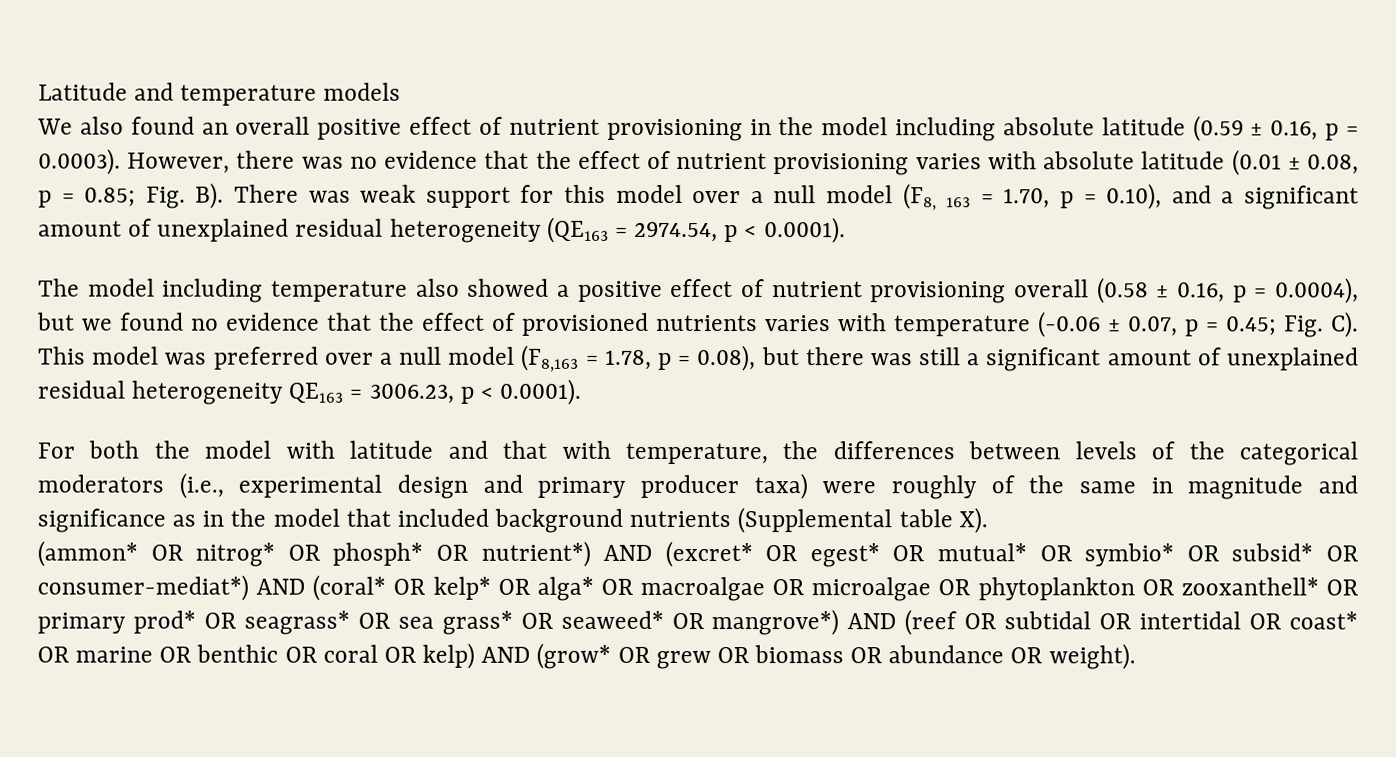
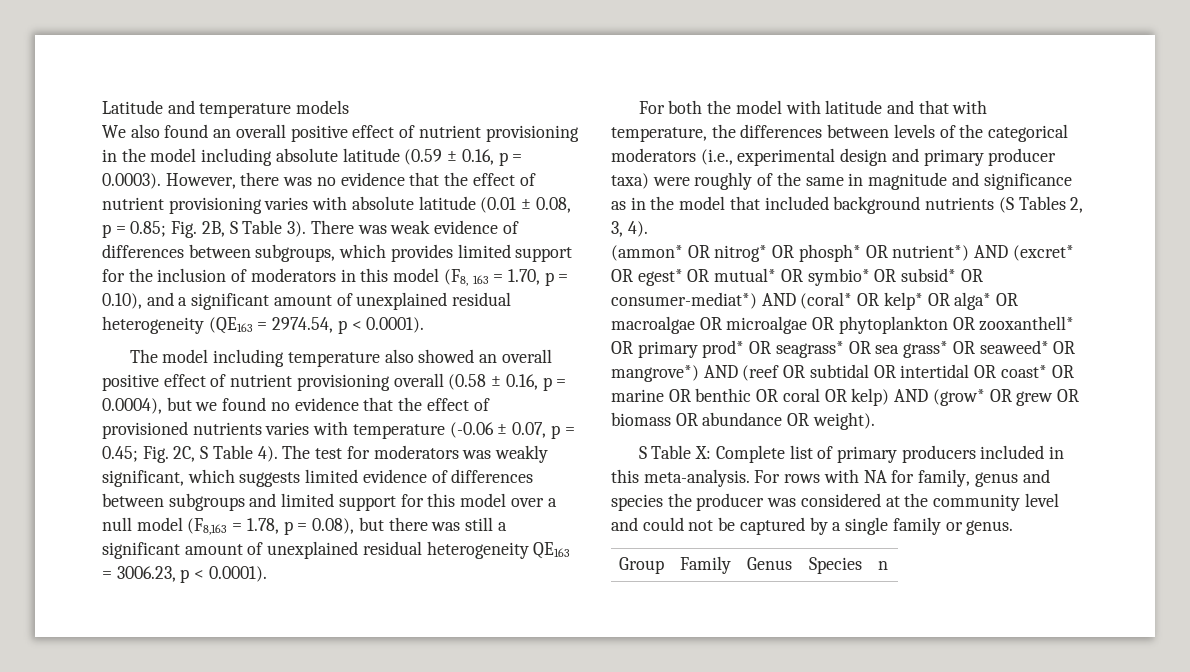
[195,182,817,209] B). There was weak support for this model over a null -> [201,220,519,237] [102,244,573,262] [102,268,389,282] 2B, S Table 3). There was weak evidence of differences between subgroups, which provides limited support for the inclusion of moderators in this
[557,284,570,297] a -> [478,349,552,363] an overall
[1331,311,1359,338] [38,346,319,370] C). This model was preferred -> [173,445,548,463] [102,469,534,487] [102,493,507,511] 2C, S Table 4). The test for moderators was weakly significant, which suggests limited evidence of differences between subgroups and limited support for this model
[737,507,988,534] (Supplemental table X). -> [998,196,1084,213] [611,221,648,237] (S Tables 2, 3, 4).
(1136, 656) none -> [638,445,1065,463] [611,469,1050,487] [611,493,1059,511] [611,517,1014,535] [618,557,664,574] [679,556,731,574] [746,557,792,570] [808,557,862,574] [877,561,888,570] // S Table X: Complete list of primary producers included in this meta-analysis. For rows with NA for family, genus and species the producer was considered at the community level and could not be captured by a single family or genus. // Group | Family | Genus | Species | n

